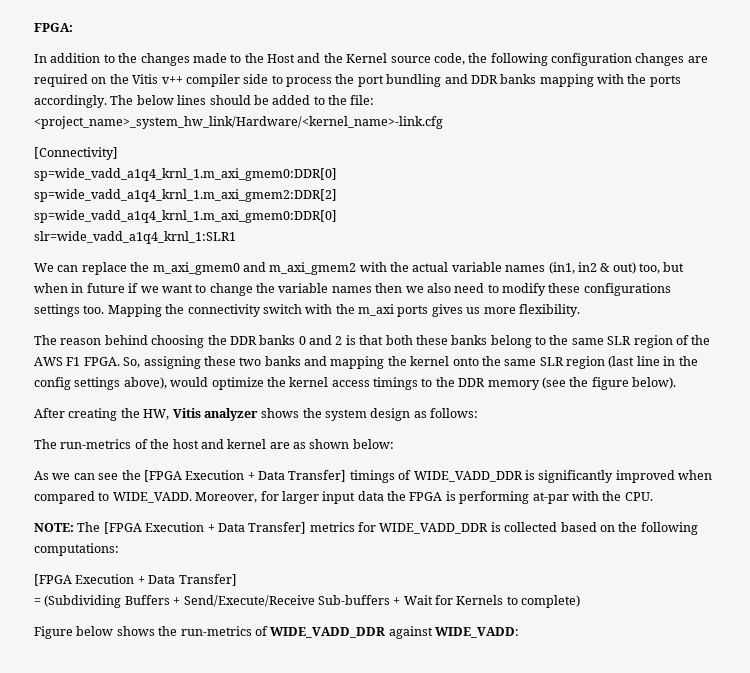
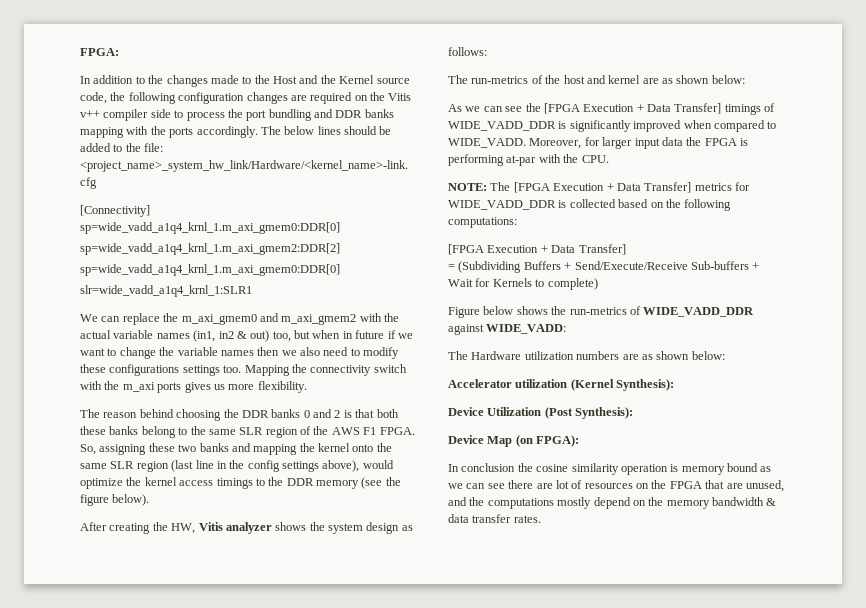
(519, 632) none -> [448,351,725,360] [448,379,675,391] [448,407,634,419] [448,435,580,447] [448,463,772,475] [448,480,784,492] [448,497,777,509] [448,514,541,523] // The Hardware utilization numbers are as shown below: // Accelerator utilization (Kernel Synthesis): // Device Utilization (Post Synthesis): // Device Map (on FPGA): // In conclusion the cosine similarity operation is memory bound as we can see there are lot of resources on the FPGA that are unused, and the computations mostly depend on the memory bandwidth & data transfer rates.

